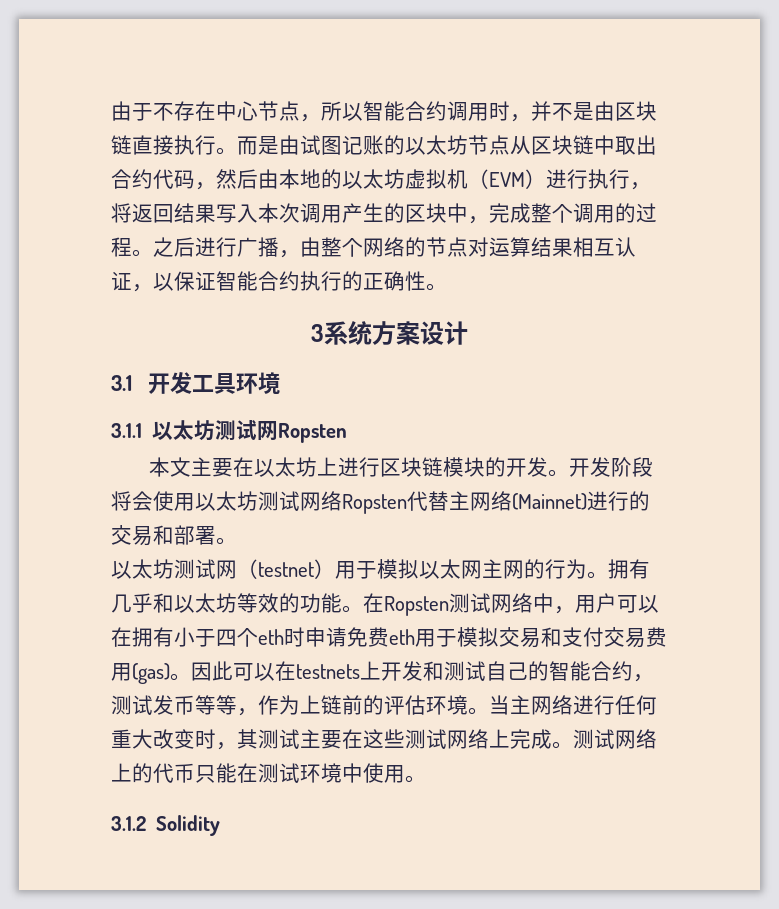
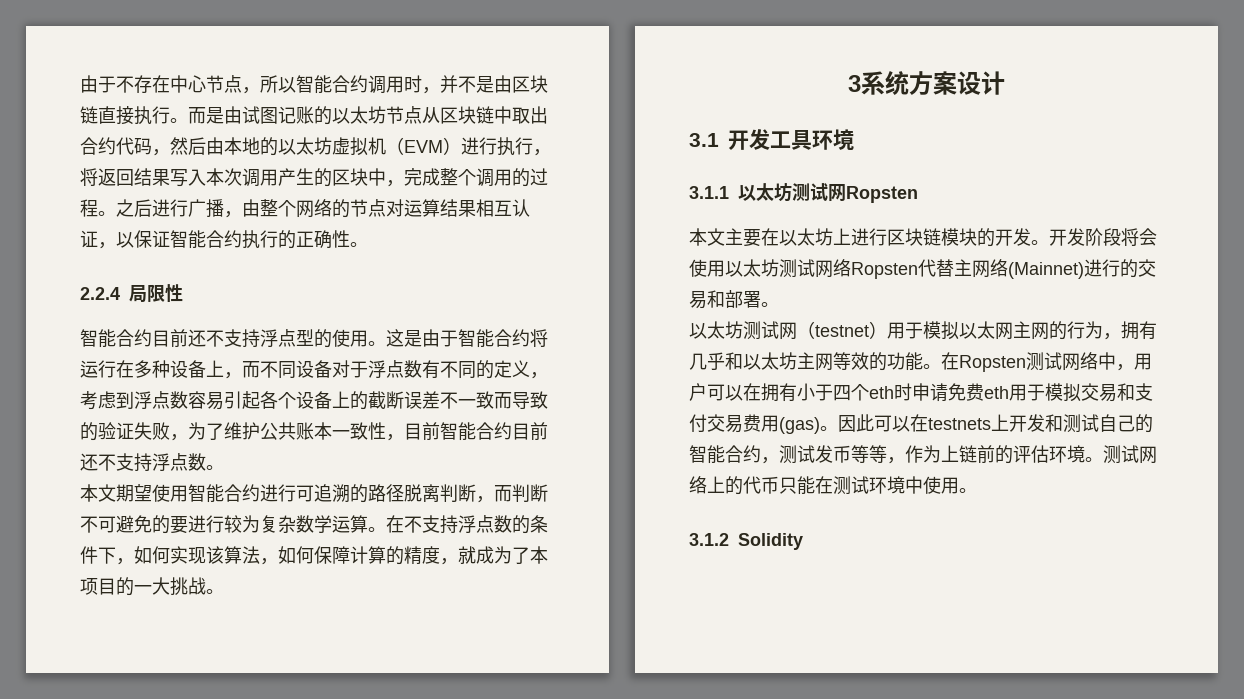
(447, 287) none -> [80,284,183,302] [80,329,548,348] [80,360,548,379] [80,391,548,410] [80,422,548,441] [80,453,224,472] [80,484,548,503] [80,515,548,534] [80,546,548,565] [80,577,224,596] // 2.2.4局限性 // 智能合约目前还不支持浮点型的使用。这是由于智能合约将运行在多种设备上，而不同设备对于浮点数有不同的定义，考虑到浮点数容易引起各个设备上的截断误差不一致而导致的验证失败，为了维护公共账本一致性，目前智能合约目前还不支持浮点数。 // 本文期望使用智能合约进行可追溯的路径脱离判断，而判断不可避免的要进行较为复杂数学运算。在不支持浮点数的条件下，如何实现该算法，如何保障计算的精度，就成为了本项目的一大挑战。
[587,571,608,579] 。 -> [1103,333,1121,340] ，
(237, 603) none -> [797,352,833,371] 主网
[489,695,657,715] [111,729,573,750] 当主网络进行任何重大改变时，其测试主要在这些测试网络上完成。 -> (1103, 459) none

